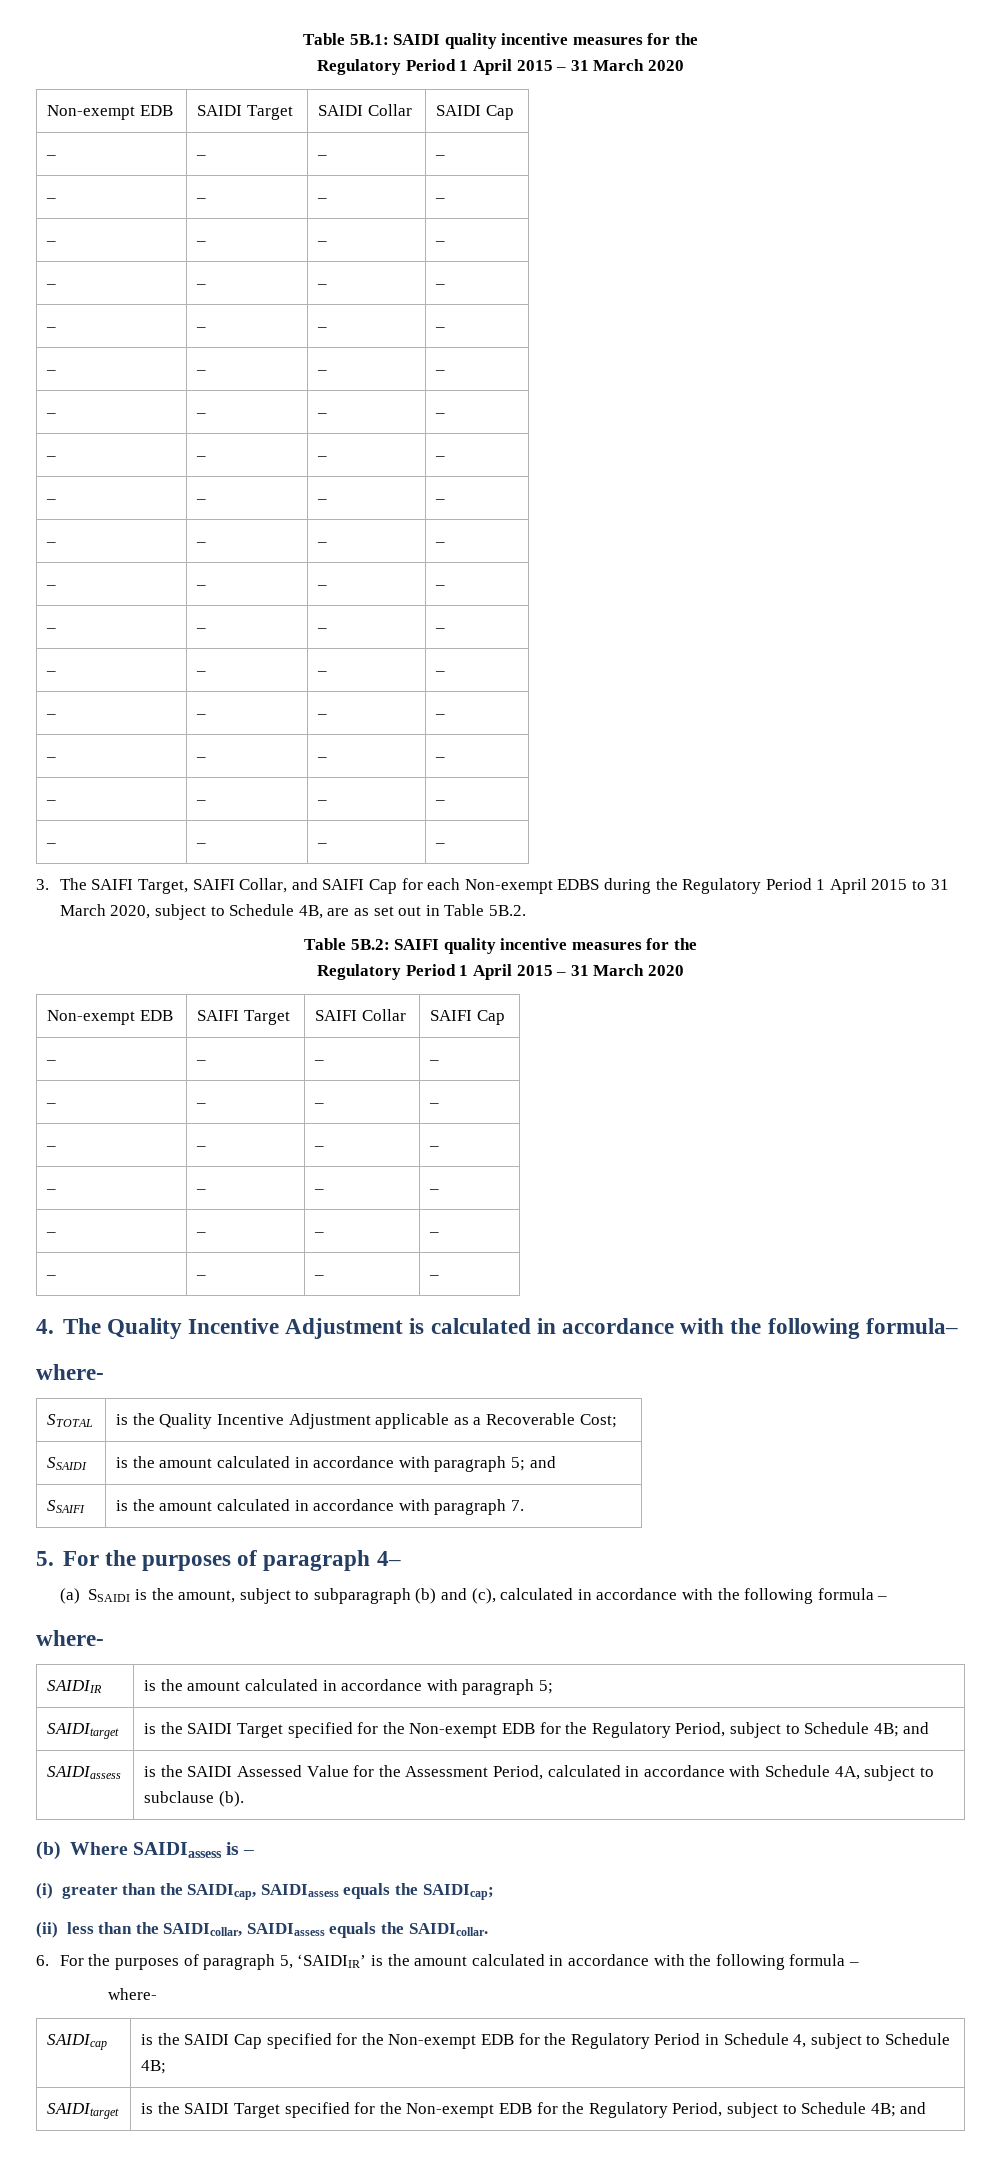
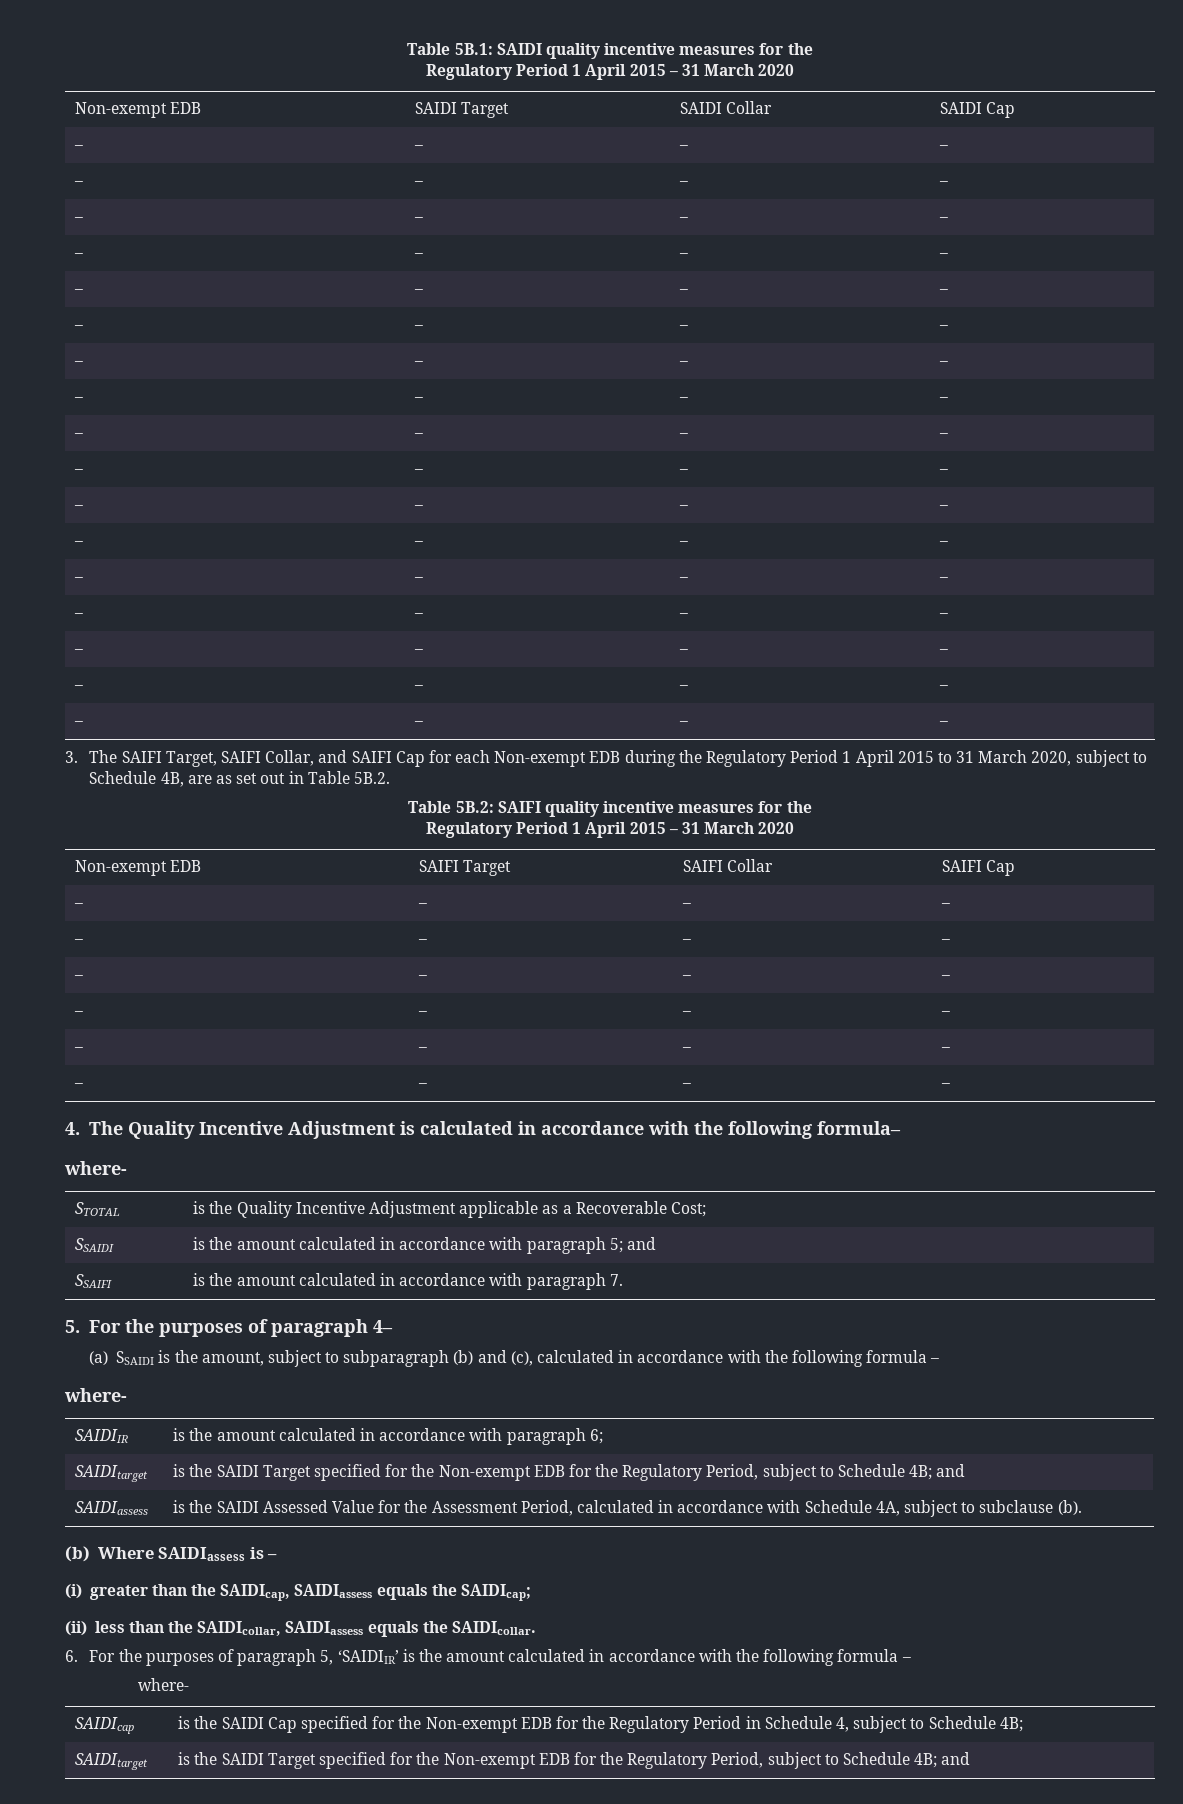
[557,879,600,890] EDBS -> [589,751,621,763] EDB
[539,1680,554,1694] 5; -> [589,1429,603,1444] 6;

